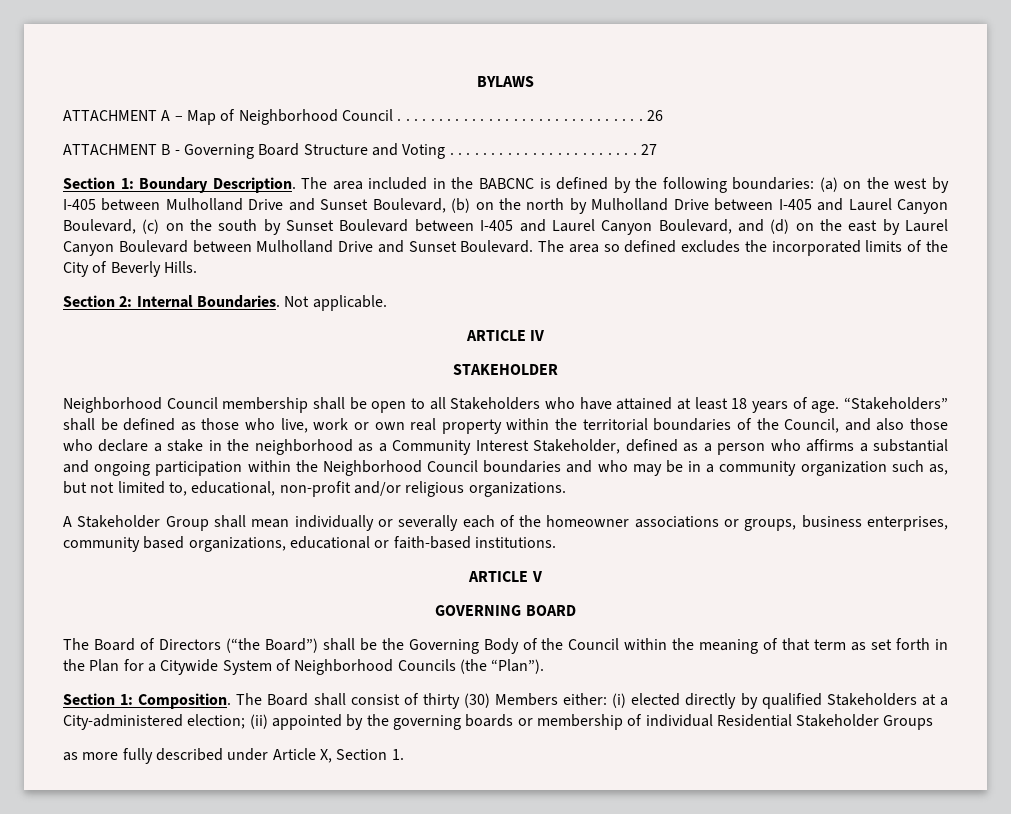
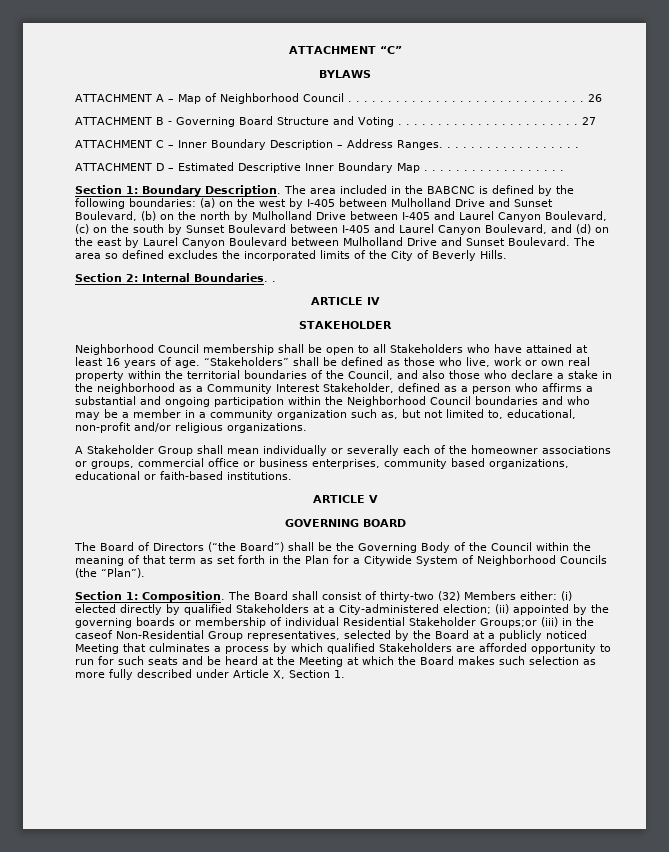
(477, 81) none -> [288,46,402,54] ATTACHMENT “C” //
(657, 149) none -> [75,139,579,150] [75,162,564,173] // ATTACHMENT C – Inner Boundary Description – Address Ranges. . . . . . . . . . . . . . . . . . // ATTACHMENT D – Estimated Descriptive Inner Boundary Map . . . . . . . . . . . . . . . . . .
[284,295,387,311] Not applicable. -> [272,281,276,282] .
[731,398,748,409] 18 -> [106,358,120,366] 16
(683, 466) none -> [122,409,181,418] a member
(797, 525) none -> [138,458,255,467] commercial office or
[422,693,490,709] thirty (30) -> [380,591,460,602] thirty-two (32)
[883,715,934,730] Groups // -> [480,617,594,628] [75,630,587,641] [75,643,611,654] [75,656,579,667] Groups;or (iii) in the caseof Non-Residential Group representatives, selected by the Board at a publicly noticed Meeting that culminates a process by which qualified Stakeholders are afforded opportunity to run for such seats and be heard at the Meeting at which the Board makes such selection

